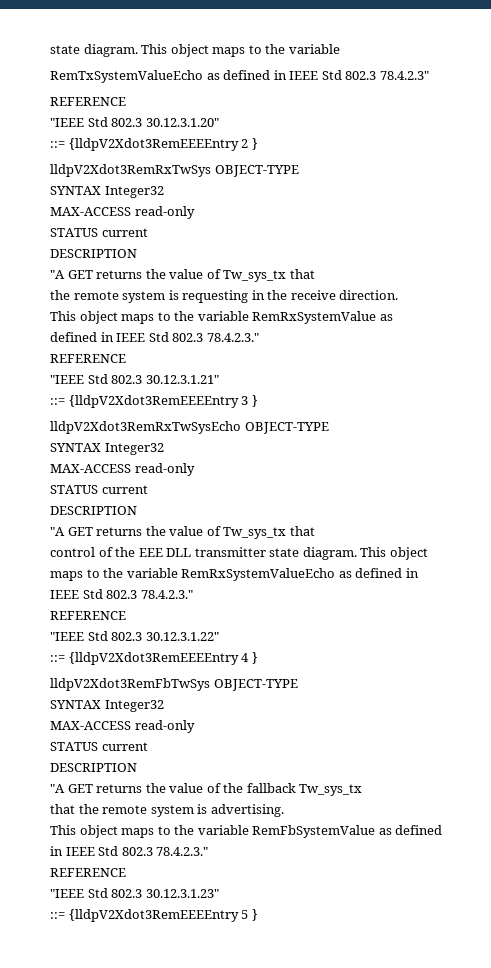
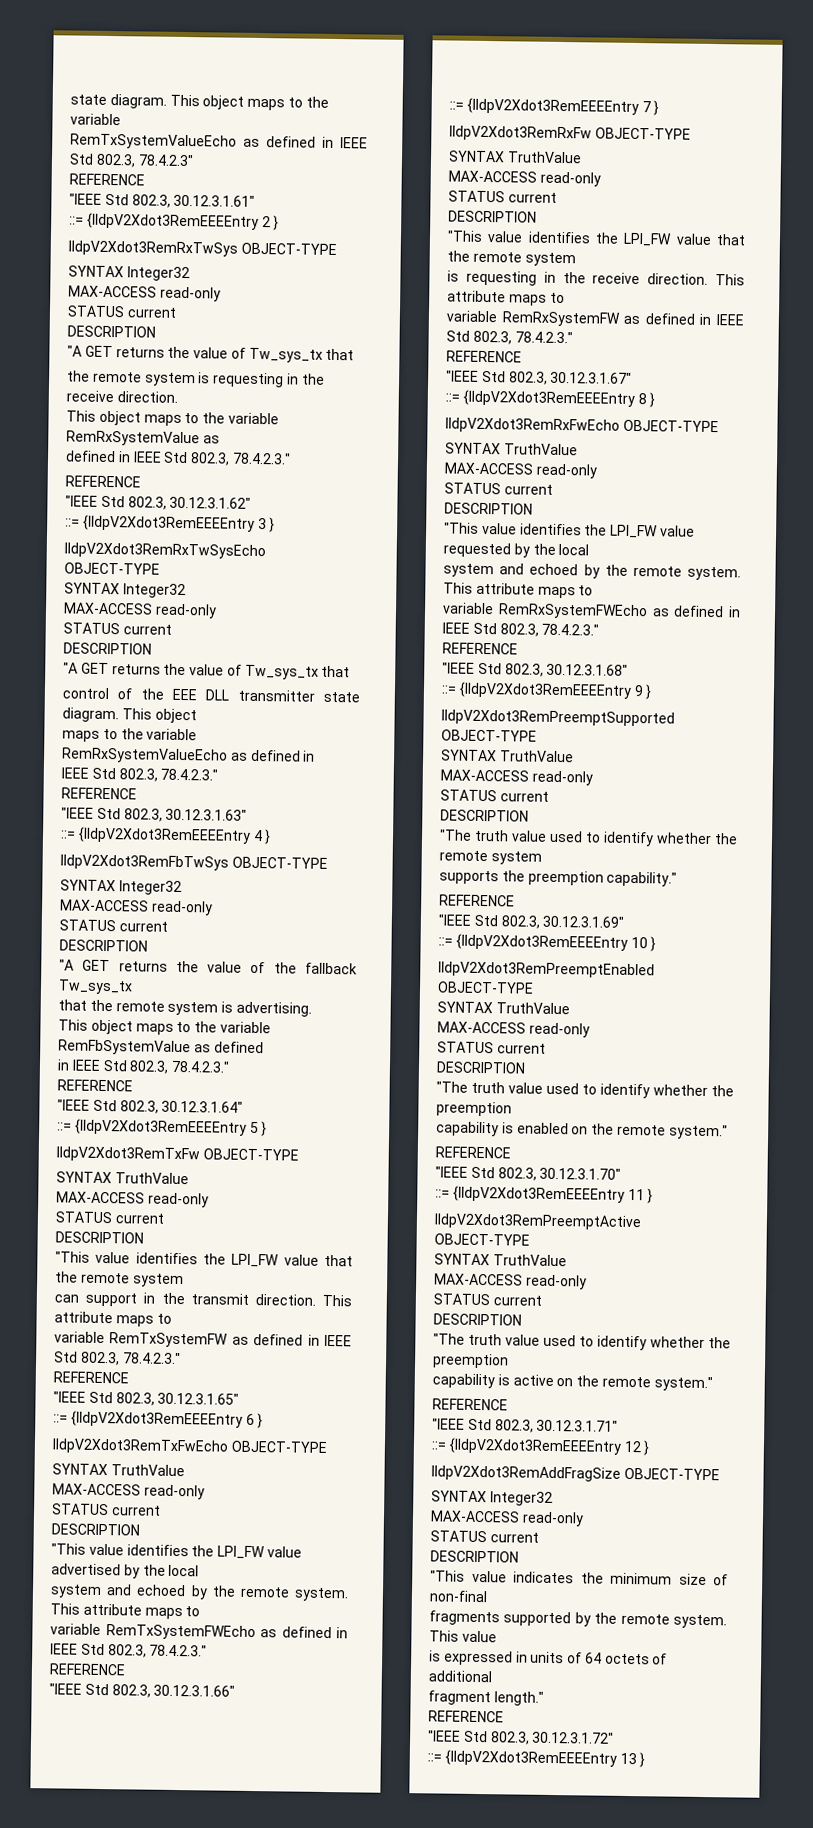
[345,71,377,80] 802.3 -> [95,153,136,168] 802.3,
[111,118,219,127] 802.3 30.12.3.1.20" -> [131,194,256,208] 802.3, 30.12.3.1.61"
[172,333,259,342] [50,354,126,363] [50,374,219,384] 802.3 78.4.2.3." // REFERENCE // "IEEE Std 802.3 30.12.3.1.21" -> [190,452,291,466] [65,475,141,488] [65,495,252,510] 802.3, 78.4.2.3." // REFERENCE // "IEEE Std 802.3, 30.12.3.1.62"
[106,590,193,599] [50,611,126,620] [50,631,219,641] 802.3 78.4.2.3." // REFERENCE // "IEEE Std 802.3 30.12.3.1.22" -> [118,768,219,782] [61,787,137,800] [61,807,248,822] 802.3, 78.4.2.3." // REFERENCE // "IEEE Std 802.3, 30.12.3.1.63"
[121,847,209,856] [50,868,126,877] [50,888,219,898] 802.3 78.4.2.3." // REFERENCE // "IEEE Std 802.3 30.12.3.1.23" -> [129,1060,231,1074] [57,1079,133,1092] [57,1099,244,1114] 802.3, 78.4.2.3." // REFERENCE // "IEEE Std 802.3, 30.12.3.1.64"
(258, 915) none -> [56,1146,299,1163] [56,1171,189,1185] [56,1191,209,1208] [55,1211,165,1224] [55,1231,144,1244] [55,1251,353,1268] [55,1271,184,1288] [54,1292,352,1307] [54,1311,172,1327] [54,1331,352,1348] [54,1351,181,1366] [53,1371,129,1384] [53,1391,240,1406] [53,1410,264,1429] [52,1438,327,1455] [52,1463,185,1477] [52,1483,205,1500] [52,1503,161,1516] [51,1523,140,1536] [51,1543,302,1560] [51,1563,200,1579] [50,1584,349,1602] [50,1603,201,1620] [50,1623,348,1641] [50,1643,208,1658] [49,1663,126,1676] [49,1683,236,1698] [449,97,660,116] [449,125,691,142] [448,150,582,164] [448,170,601,187] [448,190,557,203] [448,210,537,223] [447,230,746,247] [447,250,576,267] [447,270,745,286] [447,290,565,306] [446,310,744,327] [446,330,573,345] [446,350,522,363] [446,370,633,385] [445,389,656,408] [445,417,719,434] [445,442,578,456] [444,462,597,479] [444,482,553,495] [444,502,533,515] [444,522,695,539] [443,542,590,558] [443,563,741,581] [443,582,594,599] [442,602,741,620] [442,622,600,637] [442,642,518,655] [442,662,629,677] [441,681,653,700] [441,709,675,727] [441,729,537,742] [441,749,574,763] [440,769,593,786] [440,789,549,802] [440,809,529,822] [439,829,738,847] [439,850,542,865] [439,870,678,887] [439,894,515,907] [438,914,625,929] [438,933,657,952] [438,961,655,979] [437,981,534,994] [437,1001,570,1015] [437,1021,590,1038] [437,1041,546,1054] [436,1061,526,1074] [436,1081,734,1099] [436,1101,512,1117] [436,1121,728,1140] [435,1146,511,1159] [435,1166,622,1181] [435,1185,654,1204] [434,1213,642,1231] [434,1233,530,1246] [434,1253,567,1267] [434,1273,587,1290] [433,1293,542,1306] [433,1313,522,1326] [433,1333,731,1351] [432,1353,509,1369] [432,1373,713,1392] [432,1398,508,1411] [432,1418,619,1433] [431,1437,651,1456] [431,1465,720,1482] [431,1490,553,1506] [430,1510,584,1527] [430,1530,539,1543] [430,1550,519,1563] [430,1570,728,1586] [429,1590,488,1603] [429,1610,727,1629] [429,1630,497,1643] [429,1650,668,1666] [428,1670,492,1683] [428,1690,544,1706] [428,1710,504,1723] [428,1730,615,1745] [427,1749,646,1768] // lldpV2Xdot3RemTxFw OBJECT-TYPE // SYNTAX TruthValue // MAX-ACCESS read-only // STATUS current // DESCRIPTION // "This value identifies the LPI_FW value that the remote system // can support in the transmit direction. This attribute maps to // variable RemTxSystemFW as defined in IEEE Std 802.3, 78.4.2.3." // REFERENCE // "IEEE Std 802.3, 30.12.3.1.65" // ::= {lldpV2Xdot3RemEEEEntry 6 } // lldpV2Xdot3RemTxFwEcho OBJECT-TYPE // SYNTAX TruthValue // MAX-ACCESS read-only // STATUS current // DESCRIPTION // "This value identifies the LPI_FW value advertised by the local // system and echoed by the remote system. This attribute maps to // variable RemTxSystemFWEcho as defined in IEEE Std 802.3, 78.4.2.3." // REFERENCE // "IEEE Std 802.3, 30.12.3.1.66" // ::= {lldpV2Xdot3RemEEEEntry 7 } // lldpV2Xdot3RemRxFw OBJECT-TYPE // SYNTAX TruthValue // MAX-ACCESS read-only // STATUS current // DESCRIPTION // "This value identifies the LPI_FW value that the remote system // is requesting in the receive direction. This attribute maps to // variable RemRxSystemFW as defined in IEEE Std 802.3, 78.4.2.3." // REFERENCE // "IEEE Std 802.3, 30.12.3.1.67" // ::= {lldpV2Xdot3RemEEEEntry 8 } // lldpV2Xdot3RemRxFwEcho OBJECT-TYPE // SYNTAX TruthValue // MAX-ACCESS read-only // STATUS current // DESCRIPTION // "This value identifies the LPI_FW value requested by the local // system and echoed by the remote system. This attribute maps to // variable RemRxSystemFWEcho as defined in IEEE Std 802.3, 78.4.2.3." // REFERENCE // "IEEE Std 802.3, 30.12.3.1.68" // ::= {lldpV2Xdot3RemEEEEntry 9 } // lldpV2Xdot3RemPreemptSupported OBJECT-TYPE // SYNTAX TruthValue // MAX-ACCESS read-only // STATUS current // DESCRIPTION // "The truth value used to identify whether the remote system // supports the preemption capability." // REFERENCE // "IEEE Std 802.3, 30.12.3.1.69" // ::= {lldpV2Xdot3RemEEEEntry 10 } // lldpV2Xdot3RemPreemptEnabled OBJECT-TYPE // SYNTAX TruthValue // MAX-ACCESS read-only // STATUS current // DESCRIPTION // "The truth value used to identify whether the preemption // capability is enabled on the remote system." // REFERENCE // "IEEE Std 802.3, 30.12.3.1.70" // ::= {lldpV2Xdot3RemEEEEntry 11 } // lldpV2Xdot3RemPreemptActive OBJECT-TYPE // SYNTAX TruthValue // MAX-ACCESS read-only // STATUS current // DESCRIPTION // "The truth value used to identify whether the preemption // capability is active on the remote system." // REFERENCE // "IEEE Std 802.3, 30.12.3.1.71" // ::= {lldpV2Xdot3RemEEEEntry 12 } // lldpV2Xdot3RemAddFragSize OBJECT-TYPE // SYNTAX Integer32 // MAX-ACCESS read-only // STATUS current // DESCRIPTION // "This value indicates the minimum size of non-final // fragments supported by the remote system. This value // is expressed in units of 64 octets of additional // fragment length." // REFERENCE // "IEEE Std 802.3, 30.12.3.1.72" // ::= {lldpV2Xdot3RemEEEEntry 13 }

